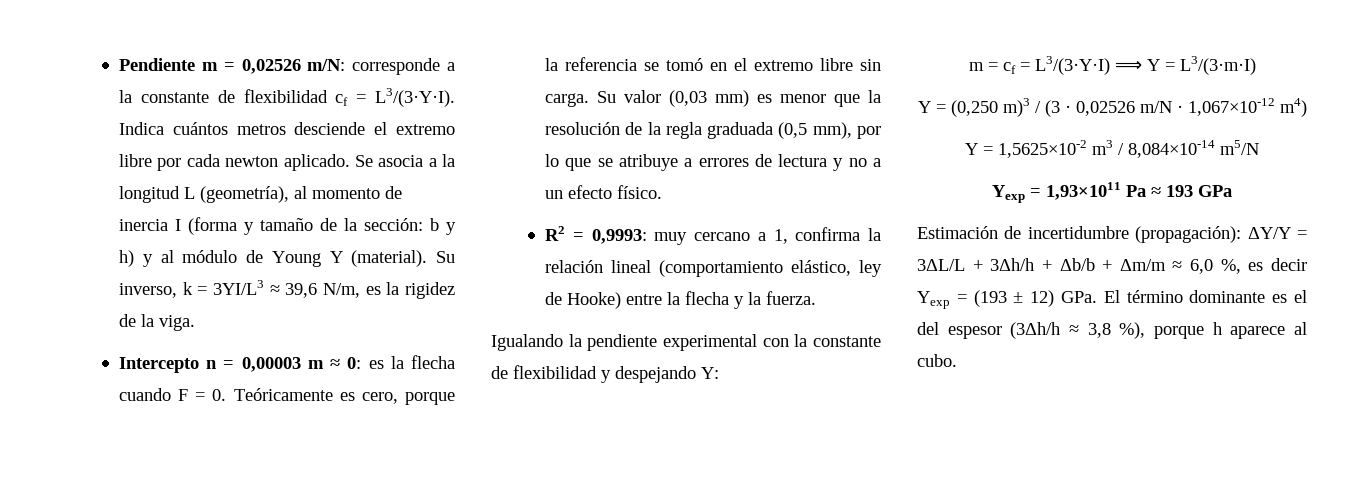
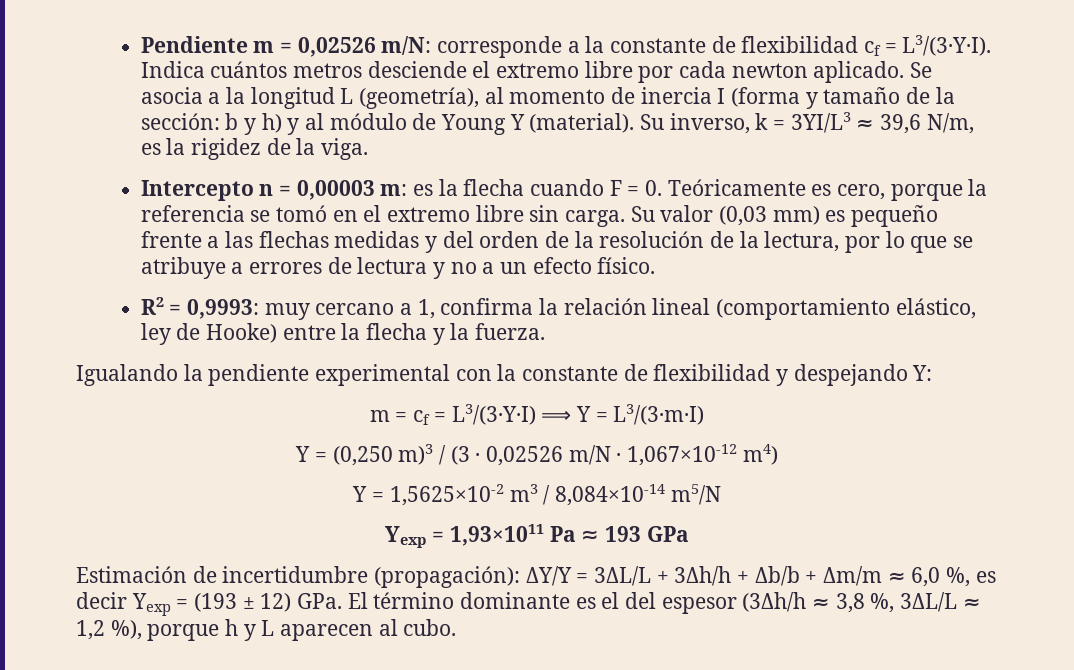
[307,357,362,369] m ≈ 0: -> [380,184,408,196] m:
[780,90,881,107] [545,122,852,139] menor que la resolución de la regla graduada (0,5 mm), -> [851,205,939,227] [140,231,840,253] pequeño frente a las flechas medidas y del orden de la resolución de la lectura,
[1119,322,1286,339] %), porque h aparece -> [870,592,981,613] [76,619,374,641] %, 3ΔL/L ≈ 1,2 %), porque h y L aparecen

